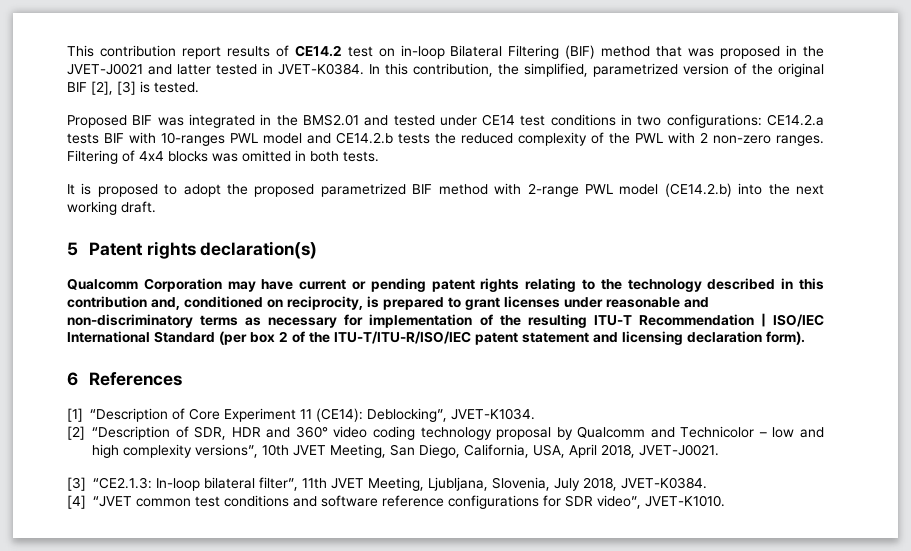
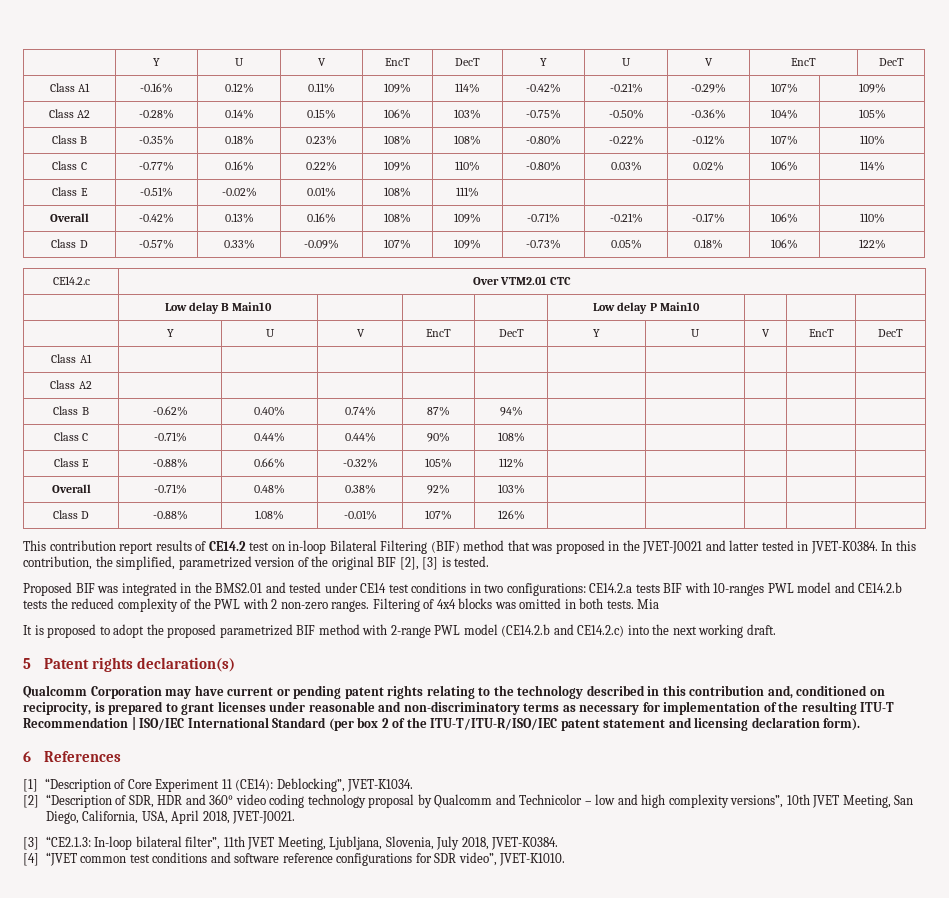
(67, 51) none -> [153,58,160,66] [235,58,245,66] [318,58,326,66] [385,58,410,66] [455,58,480,66] [540,58,547,66] [622,58,631,66] [705,58,713,66] [791,58,816,66] [878,58,904,66] [49,83,91,92] [140,83,173,93] [224,83,254,93] [308,83,335,93] [384,83,411,93] [455,83,480,93] [526,83,561,93] [609,83,643,93] [691,83,726,93] [771,83,798,93] [858,83,886,93] [48,109,91,118] [139,109,174,119] [224,109,254,119] [307,109,336,119] [384,109,411,119] [454,109,481,119] [526,109,561,119] [608,109,644,119] [691,109,726,119] [771,109,798,119] [858,109,886,119] [51,135,88,144] [139,135,174,145] [224,135,254,145] [306,135,337,145] [384,135,411,145] [454,135,481,145] [526,135,561,145] [608,135,644,145] [692,135,725,145] [771,135,798,145] [859,135,885,145] [52,161,87,170] [139,161,174,171] [224,161,254,171] [306,161,337,171] [384,161,411,171] [455,161,480,171] [526,161,561,171] [610,161,642,171] [693,161,724,171] [771,161,798,171] [859,161,885,171] [52,187,88,196] [140,187,173,197] [221,187,257,197] [307,187,336,197] [384,187,411,197] [456,187,479,197] [50,213,89,222] [139,213,174,223] [224,213,254,223] [307,213,336,223] [384,213,411,223] [454,213,481,223] [527,213,560,223] [609,213,643,223] [692,213,725,223] [771,213,798,223] [859,213,885,223] [51,239,88,248] [139,239,174,249] [223,239,255,249] [304,239,339,249] [384,239,411,249] [454,239,481,249] [526,239,561,249] [610,239,642,249] [694,239,723,249] [771,239,798,249] [858,239,886,249] [52,276,90,285] [472,276,572,285] [164,302,273,314] [593,302,700,314] [166,329,174,337] [265,329,275,337] [356,329,365,337] [426,329,451,337] [498,329,524,337] [593,329,600,337] [691,329,700,337] [762,329,770,337] [808,329,834,337] [878,329,903,337] [51,354,92,363] [50,380,92,389] [53,406,89,415] [152,406,188,416] [254,406,285,416] [344,406,376,416] [427,406,450,416] [499,406,523,416] [53,432,89,441] [153,432,187,442] [254,432,285,442] [344,432,376,442] [427,432,450,442] [497,432,525,442] [53,458,90,467] [152,458,188,468] [254,458,285,468] [342,458,378,468] [425,458,452,468] [498,458,524,468] [51,484,91,493] [153,484,187,494] [254,484,285,494] [344,484,376,494] [427,484,450,494] [497,484,525,494] [52,510,90,519] [152,510,188,520] [255,510,284,520] [343,510,377,520] [425,510,452,520] [497,510,525,520] | Y | U | V | EncT | DecT | Y | U | V | EncT | DecT // Class A1 | -0.16% | 0.12% | 0.11% | 109% | 114% | -0.42% | -0.21% | -0.29% | 107% | 109% // Class A2 | -0.28% | 0.14% | 0.15% | 106% | 103% | -0.75% | -0.50% | -0.36% | 104% | 105% // Class B | -0.35% | 0.18% | 0.23% | 108% | 108% | -0.80% | -0.22% | -0.12% | 107% | 110% // Class C | -0.77% | 0.16% | 0.22% | 109% | 110% | -0.80% | 0.03% | 0.02% | 106% | 114% // Class E | -0.51% | -0.02% | 0.01% | 108% | 111% | | | | | // Overall | -0.42% | 0.13% | 0.16% | 108% | 109% | -0.71% | -0.21% | -0.17% | 106% | 110% // Class D | -0.57% | 0.33% | -0.09% | 107% | 109% | -0.73% | 0.05% | 0.18% | 106% | 122% // CE14.2.c | Over VTM2.01 CTC // | Low delay B Main10 | | | | Low delay P Main10 | | | // | Y | U | V | EncT | DecT | Y | U | V | EncT | DecT // Class A1 | | | | | | | | | | // Class A2 | | | | | | | | | | // Class B | -0.62% | 0.40% | 0.74% | 87% | 94% | | | | | // Class C | -0.71% | 0.44% | 0.44% | 90% | 108% | | | | | // Class E | -0.88% | 0.66% | -0.32% | 105% | 112% | | | | | // Overall | -0.71% | 0.48% | 0.38% | 92% | 103% | | | | | // Class D | -0.88% | 1.08% | -0.01% | 107% | 126% | | | | | //
(379, 156) none -> [637,599,660,609] Mia
[664,183,732,197] (CE14.2.b) -> [501,624,625,637] (CE14.2.b and CE14.2.c)

